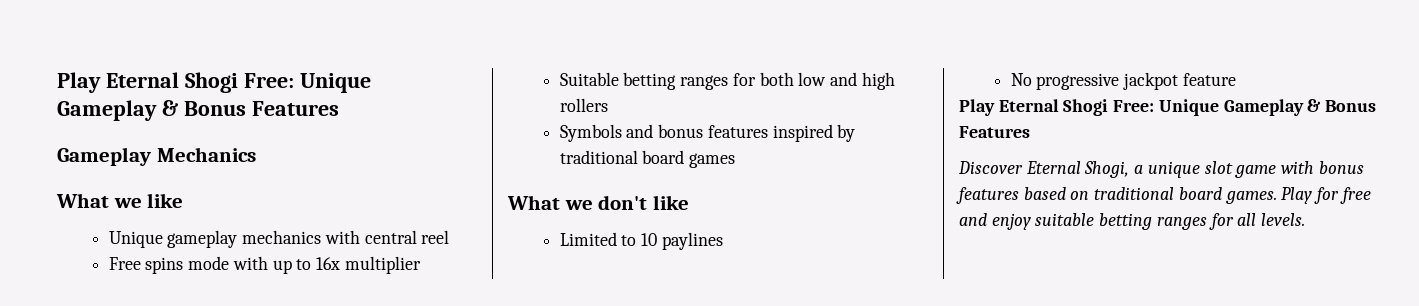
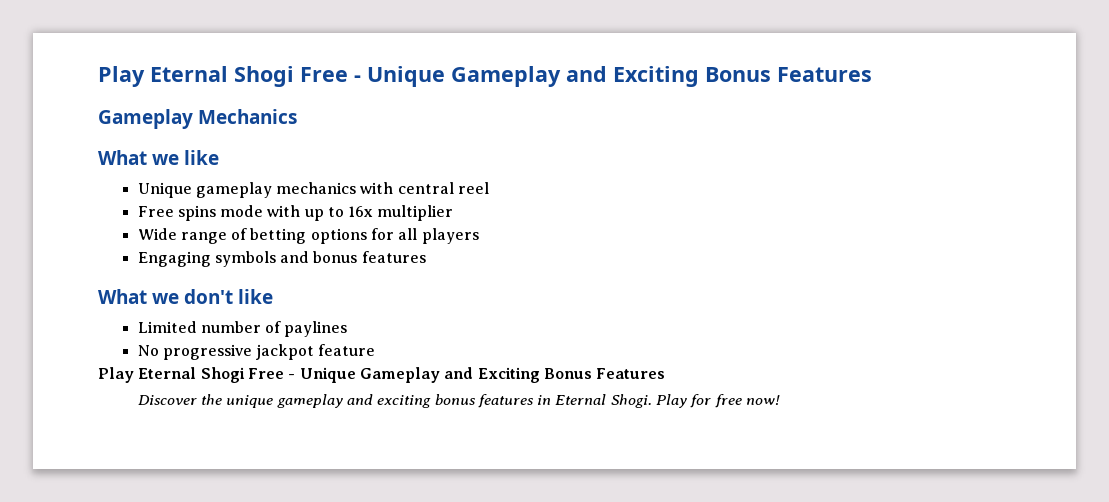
[57,72,371,93] [57,100,178,121] Play Eternal Shogi Free: Unique Gameplay & -> [98,66,699,87] Play Eternal Shogi Free - Unique Gameplay and Exciting
[559,72,895,90] [559,98,608,112] [559,124,856,142] [559,150,736,168] Suitable betting ranges for both low and high rollers // Symbols and bonus features inspired by traditional board games -> [137,228,479,244] [137,251,426,267] Wide range of betting options for all players // Engaging symbols and bonus features
[621,233,658,246] to 10 -> [200,321,282,333] number of
[1113,99,1377,116] [959,126,1030,138] [958,161,1364,178] [956,187,1371,204] [959,213,1306,230] Free: Unique Gameplay & Bonus Features // Discover Eternal Shogi, a unique slot game with bonus features based on traditional board games. Play for free and enjoy suitable betting ranges for all levels. -> [247,367,666,383] [137,394,781,408] Free - Unique Gameplay and Exciting Bonus Features // Discover the unique gameplay and exciting bonus features in Eternal Shogi. Play for free now!

